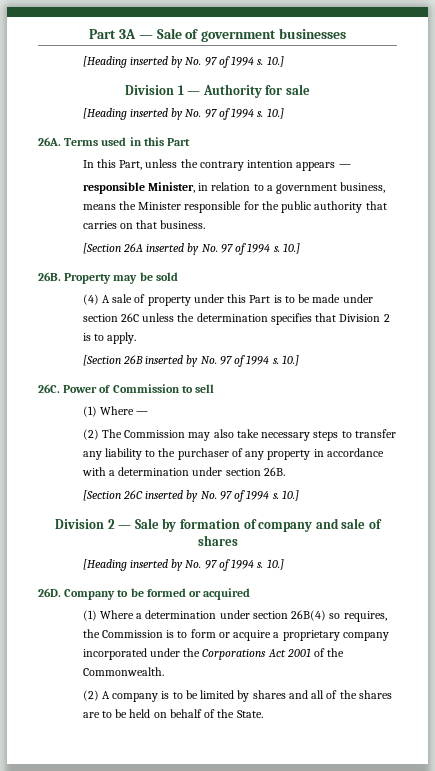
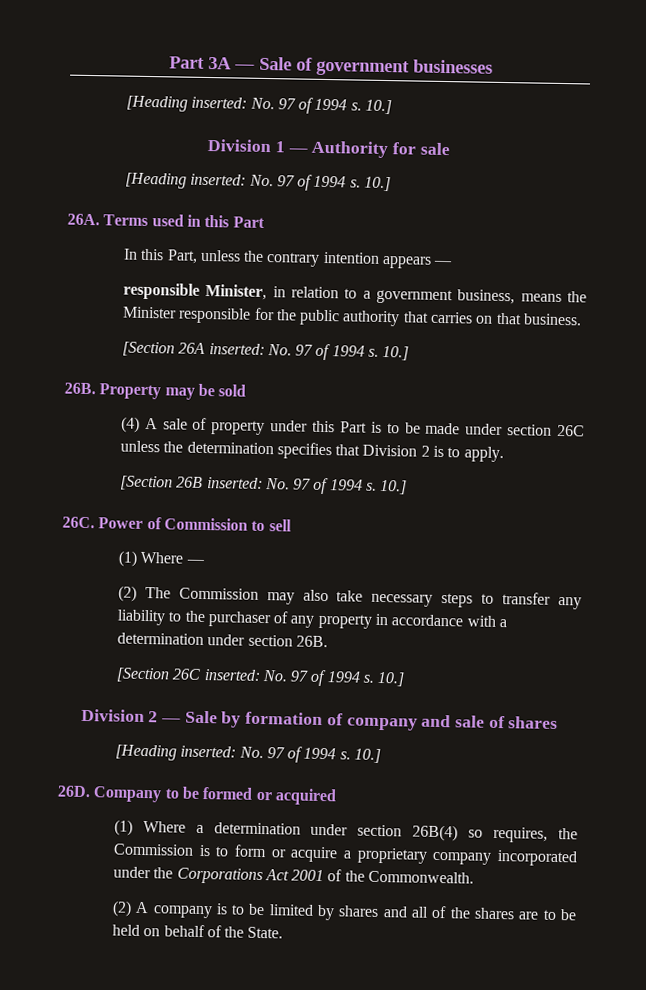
[129,56,184,68] inserted by -> [191,96,248,109] inserted:
[129,108,184,120] inserted by -> [190,173,247,186] inserted:
[146,243,200,255] inserted by -> [208,343,265,355] inserted:
[145,355,199,367] inserted by -> [206,477,263,489] inserted:
[145,490,199,502] inserted by -> [203,669,261,681] inserted:
[129,559,184,571] inserted by -> [180,745,237,758] inserted:

